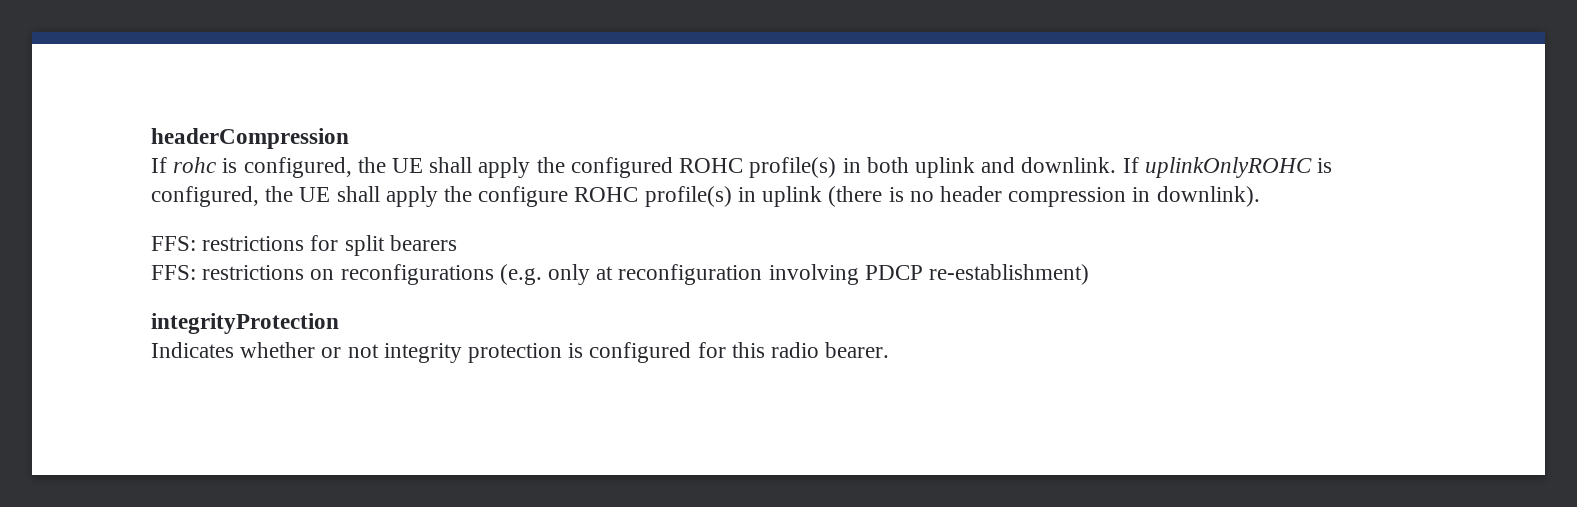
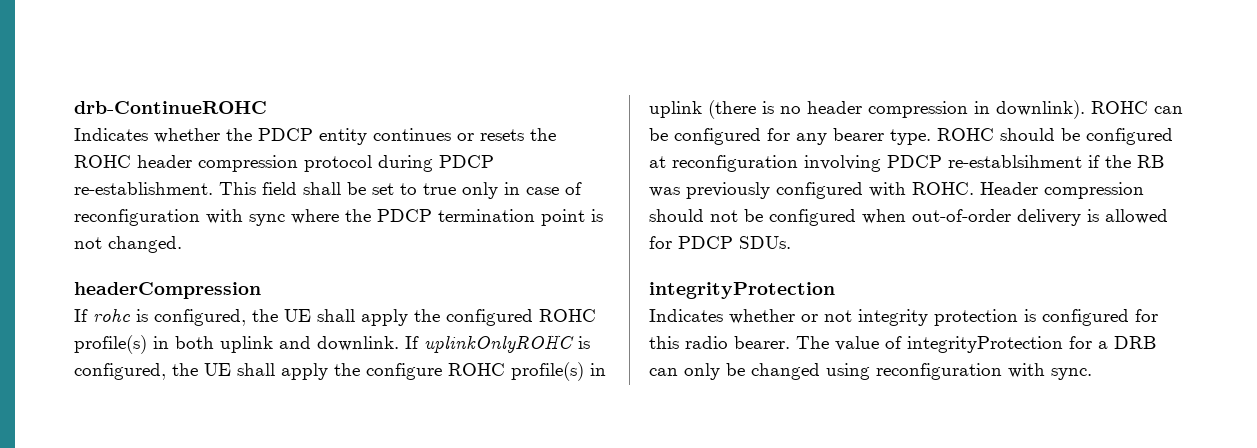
(151, 138) none -> [74,101,267,114] [74,128,556,145] [74,155,494,172] [74,182,582,199] [74,209,603,226] [74,236,182,253] drb-ContinueROHC // Indicates whether the PDCP entity continues or resets the ROHC header compression protocol during PDCP re-establishment. This field shall be set to true only in case of reconfiguration with sync where the PDCP termination point is not changed. //
[151,235,457,256] [151,264,1090,285] // FFS: restrictions for split bearers // FFS: restrictions on reconfigurations (e.g. only at reconfiguration involving PDCP re-establishment) -> [1091,101,1183,114] [649,128,1173,145] [649,155,1164,172] [649,182,1144,199] [649,209,1168,226] [649,236,791,249] ROHC can be configured for any bearer type. ROHC should be configured at reconfiguration involving PDCP re-establsihment if the RB was previously configured with ROHC. Header compression should not be configured when out-of-order delivery is allowed for PDCP SDUs.
(890, 350) none -> [796,336,1156,353] [649,363,1092,380] The value of integrityProtection for a DRB can only be changed using reconfiguration with sync.

